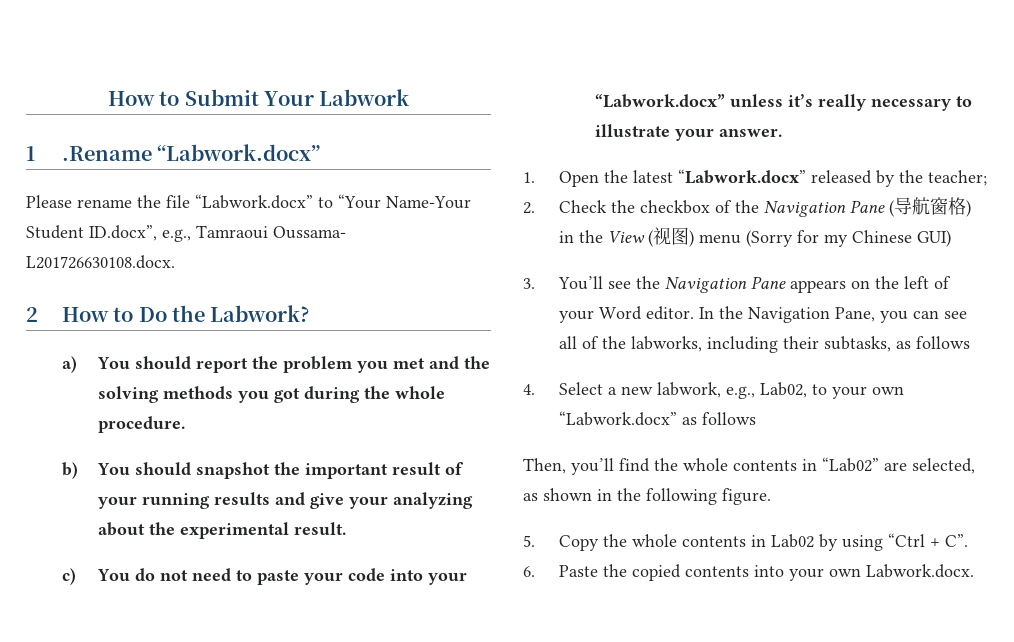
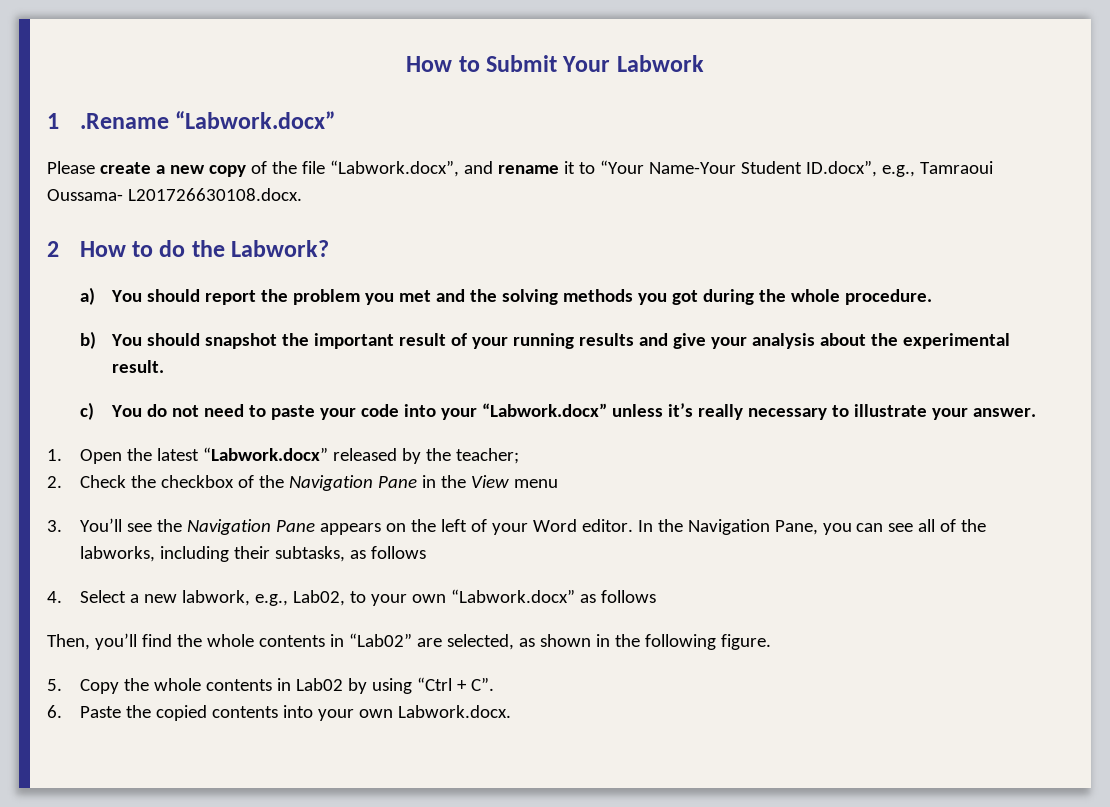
[77,194,313,209] rename the file “Labwork.docx” -> [99,160,575,177] create a new copy of the file “Labwork.docx”, and rename it
[138,307,167,322] Do -> [159,240,186,257] do
[392,492,473,509] analyzing -> [752,333,816,349] analysis
[888,197,971,217] [558,227,951,247] (导航窗格) in the View (视图) menu (Sorry for my Chinese GUI) -> [421,475,558,488] in the View menu

